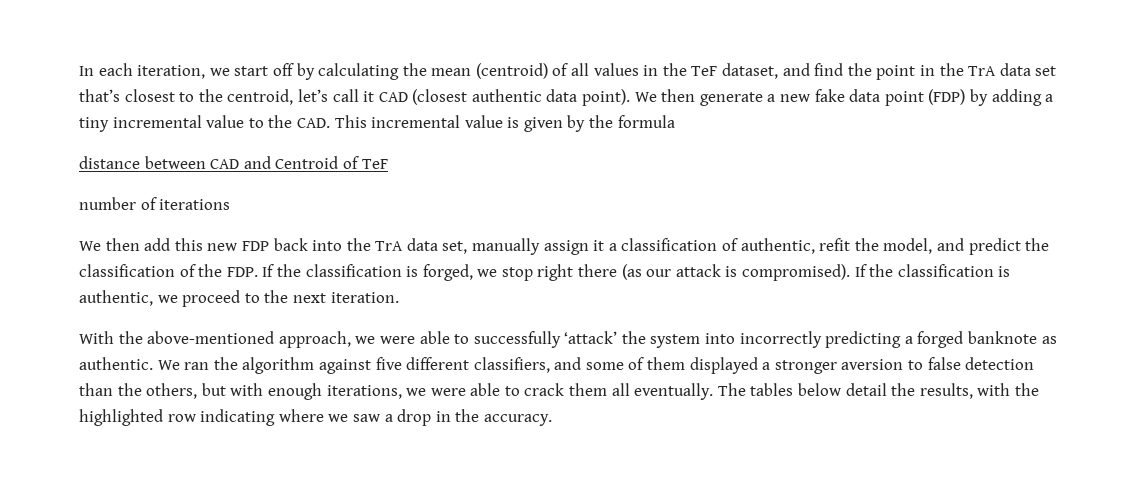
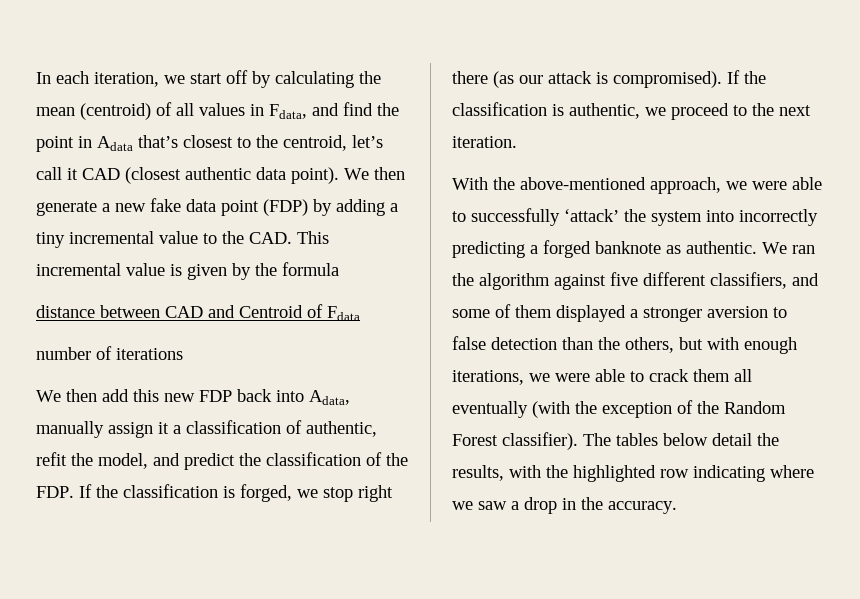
[662,63,779,79] the TeF dataset, -> [269,104,307,119] Fdata,
[939,63,1057,76] the TrA data set -> [97,136,133,151] Adata
[361,159,388,169] TeF -> [327,306,360,321] Fdata
[346,238,468,254] the TrA data set, -> [309,390,350,405] Adata,
[634,383,714,400] eventually. -> [452,400,786,418] [452,432,578,450] eventually (with the exception of the Random Forest classifier).

